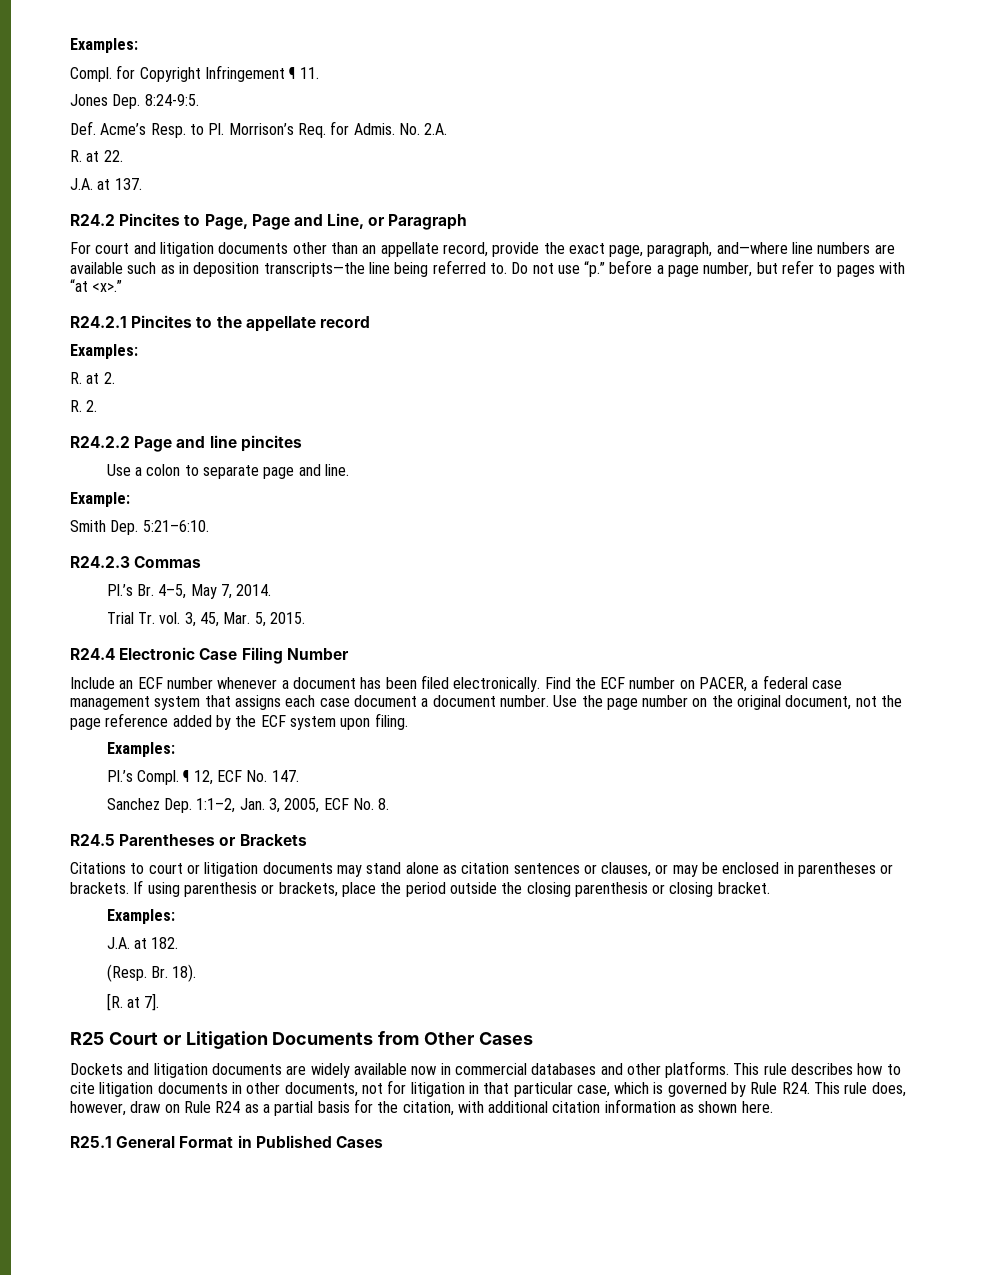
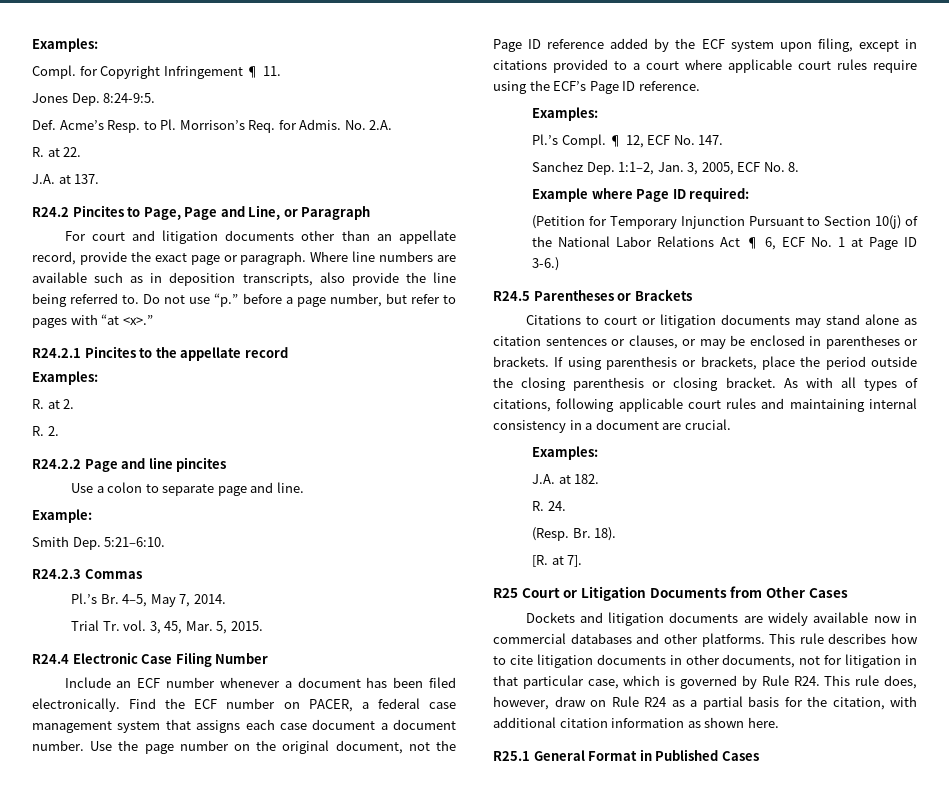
[609,242,788,257] page, paragraph, and—where -> [190,251,349,265] page or paragraph. Where
[263,262,365,277] transcripts—the -> [242,272,426,286] transcripts, also provide the
[70,718,101,730] page -> [493,39,542,52] Page ID
[374,713,408,730] filing. -> [817,38,917,52] [493,59,917,73] [493,80,700,94] filing, except in citations provided to a court where applicable court rules require using the ECF’s Page ID reference.
(390, 804) none -> [532,187,750,202] [532,215,919,229] [532,236,918,250] [532,257,560,271] // Example where Page ID required: // (Petition for Temporary Injunction Pursuant to Section 10(j) of the National Labor Relations Act ¶ 6, ECF No. 1 at Page ID 3-6.)
(770, 888) none -> [783,377,919,391] [493,398,917,412] [493,419,731,433] As with all types of citations, following applicable court rules and maintaining internal consistency in a document are crucial.
(179, 943) none -> [532,501,566,511] // R. 24.

